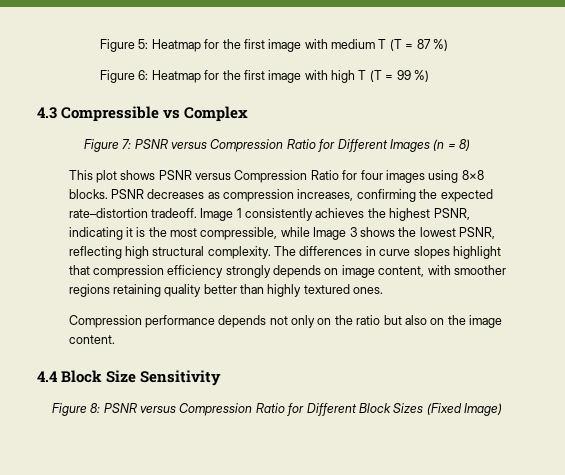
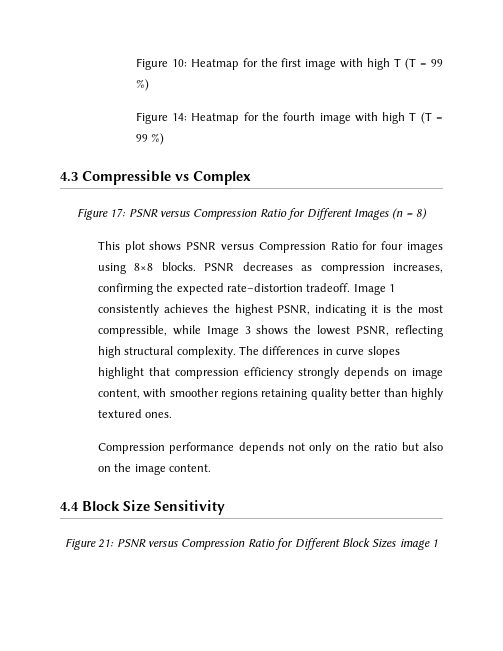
[100,39,431,52] Figure 5: Heatmap for the first image with medium T (T = 87 -> [135,58,444,70] Figure 10: Heatmap for the first image with high T (T = 99
[138,70,265,83] 6: Heatmap for the first -> [172,112,316,124] 14: Heatmap for the fourth
[122,139,132,149] 7: -> [110,208,127,217] 17:
[90,403,101,413] 8: -> [98,539,115,548] 21:
[426,403,503,416] (Fixed Image) -> [399,539,439,550] image 1

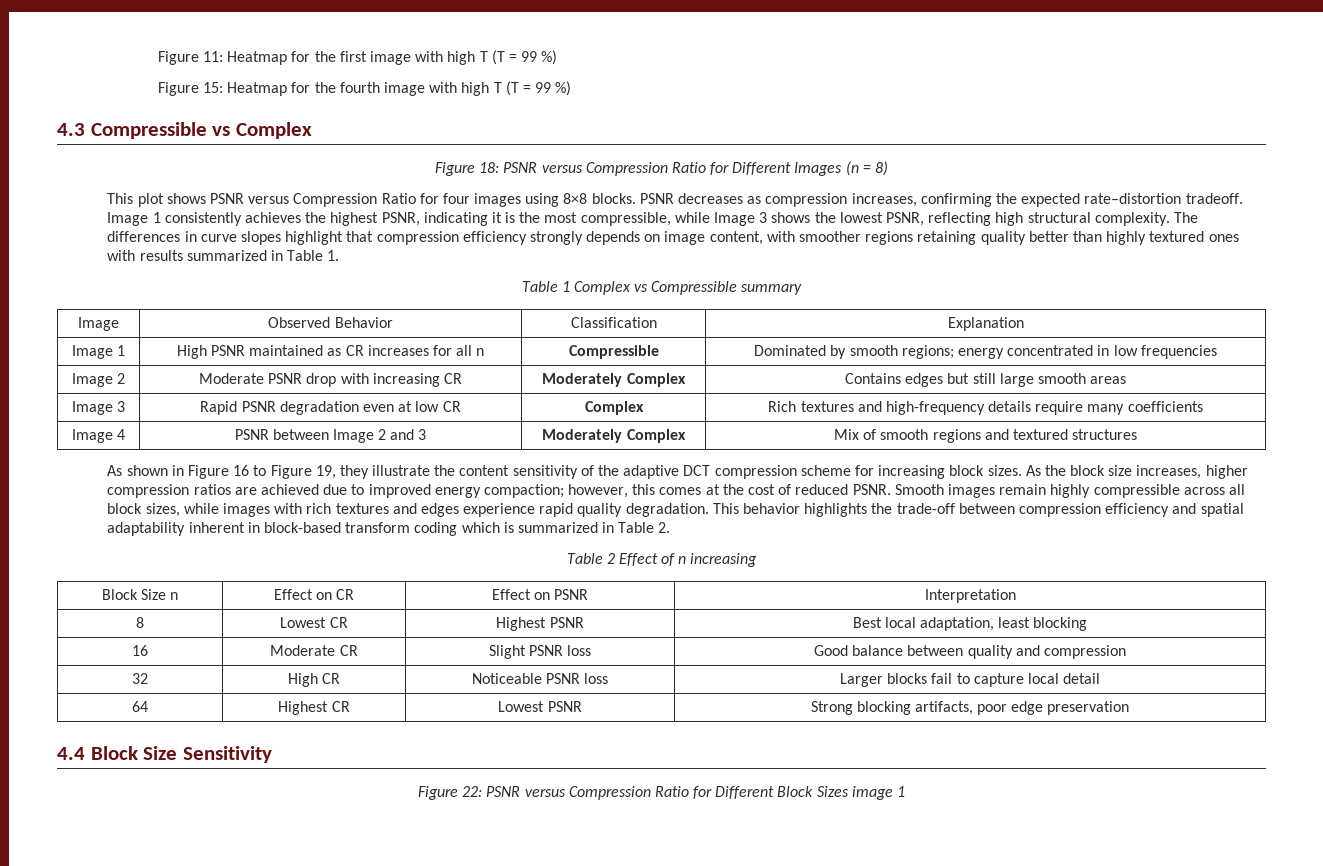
[135,58,187,70] Figure 10: -> [157,51,224,65] Figure 11:
[172,113,188,121] 14: -> [203,82,224,93] 15:
[110,208,127,217] 17: -> [479,162,500,173] 18:
[145,412,173,418] [97,442,444,454] [97,463,212,475] ones. // Compression performance depends not only on the ratio but also on the image content. -> [1208,234,1239,242] [107,250,340,261] [521,281,803,295] [78,317,119,331] [268,317,393,328] [570,317,657,328] [947,317,1024,331] [71,345,126,359] [176,345,485,359] [568,345,659,359] [754,345,1217,359] [71,373,126,387] [199,373,462,387] [542,373,686,387] [844,373,1127,387] [71,401,126,415] [200,401,461,415] [584,401,644,415] [768,401,1203,415] [71,429,126,443] [234,429,427,443] [542,429,686,443] [833,429,1138,443] [107,465,1248,479] [107,484,1245,498] [107,503,1244,517] [107,522,671,536] [566,553,758,567] [101,589,179,600] [273,589,355,600] [491,589,589,600] [924,589,1016,603] [136,617,144,628] [280,617,348,628] [496,617,584,631] [852,617,1088,631] [132,645,148,656] [270,645,358,656] [488,645,592,659] [814,645,1126,659] [132,673,148,684] [287,673,341,687] [471,673,609,684] [839,673,1101,687] [132,701,148,712] [278,701,350,715] [498,701,582,712] [810,701,1130,715] ones with results summarized in Table 1. // Table 1 Complex vs Compressible summary // Image | Observed Behavior | Classification | Explanation // Image 1 | High PSNR maintained as CR increases for all n | Compressible | Dominated by smooth regions; energy concentrated in low frequencies // Image 2 | Moderate PSNR drop with increasing CR | Moderately Complex | Contains edges but still large smooth areas // Image 3 | Rapid PSNR degradation even at low CR | Complex | Rich textures and high-frequency details require many coefficients // Image 4 | PSNR between Image 2 and 3 | Moderately Complex | Mix of smooth regions and textured structures // As shown in Figure 16 to Figure 19, they illustrate the content sensitivity of the adaptive DCT compression scheme for increasing block sizes. As the block size increases, higher compression ratios are achieved due to improved energy compaction; however, this comes at the cost of reduced PSNR. Smooth images remain highly compressible across all block sizes, while images with rich textures and edges experience rapid quality degradation. This behavior highlights the trade-off between compression efficiency and spatial adaptability inherent in block-based transform coding which is summarized in Table 2. // Table 2 Effect of n increasing // Block Size n | Effect on CR | Effect on PSNR | Interpretation // 8 | Lowest CR | Highest PSNR | Best local adaptation, least blocking // 16 | Moderate CR | Slight PSNR loss | Good balance between quality and compression // 32 | High CR | Noticeable PSNR loss | Larger blocks fail to capture local detail // 64 | Highest CR | Lowest PSNR | Strong blocking artifacts, poor edge preservation
[98,539,115,548] 21: -> [462,786,483,797] 22:

